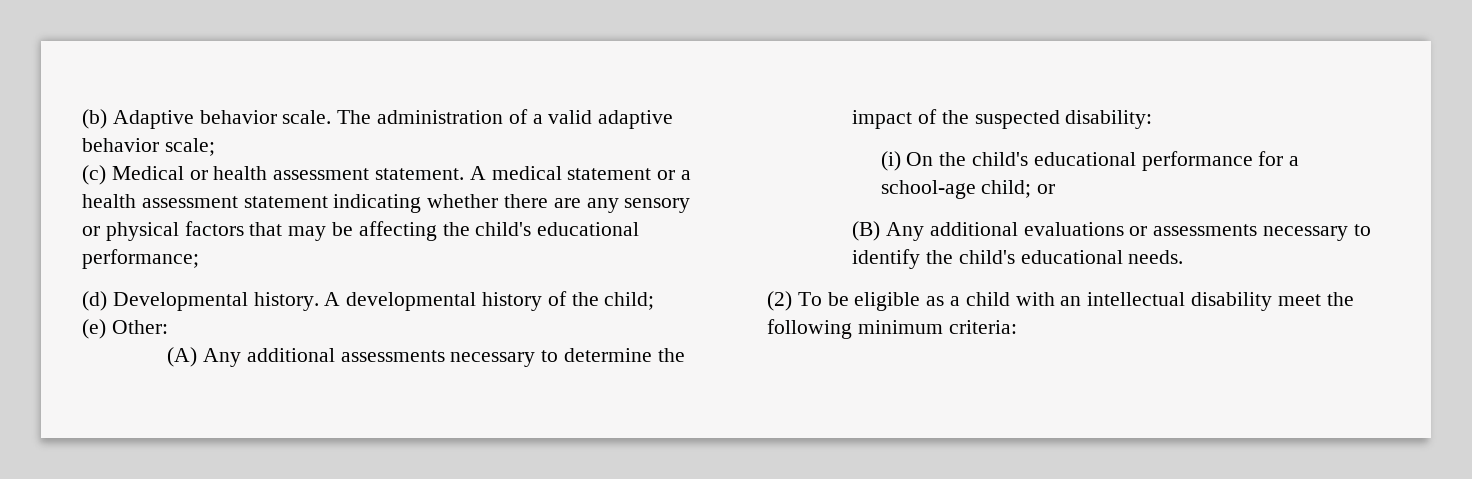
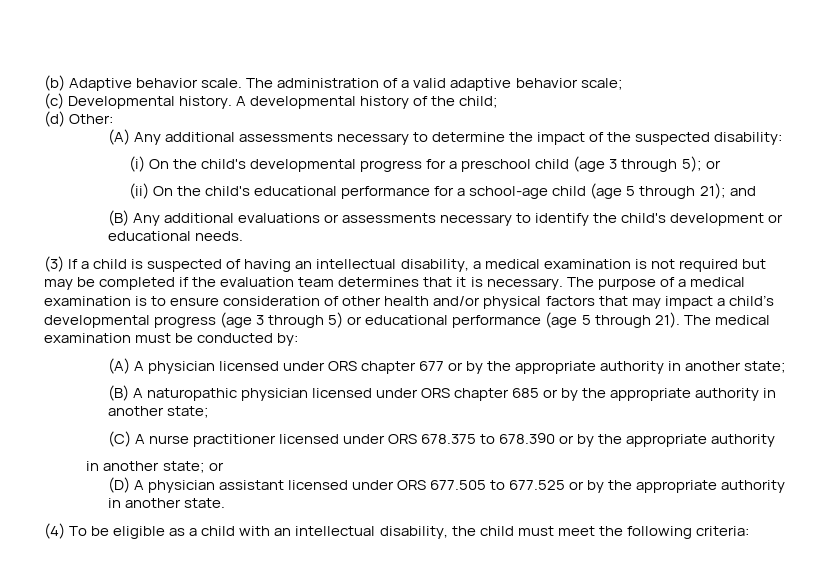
[111,166,692,180] [82,194,691,213] [82,221,640,241] [82,249,199,269] [82,291,107,311] Medical or health assessment statement. A medical statement or a health assessment statement indicating whether there are any sensory or physical factors that may be affecting the child's educational performance; // (d) -> (64, 101) none
[82,319,106,339] (e) -> [44,111,65,127] (d)
(1029, 159) none -> [250,156,721,172] [128,183,251,199] developmental progress for a preschool child (age 3 through 5); or // (ii) On the child's
[981,180,1056,198] child; or -> [552,183,756,199] child (age 5 through 21); and
(1015, 257) none -> [670,213,784,226] development or
[767,291,792,311] (2) -> [44,256,766,272] [44,277,745,290] [44,295,774,309] [44,312,770,328] [44,333,299,346] [107,358,787,374] [107,385,777,401] [107,406,209,418] [107,431,776,447] [86,461,224,473] [107,477,786,493] [107,498,225,508] [44,523,65,539] (3) If a child is suspected of having an intellectual disability, a medical examination is not required but may be completed if the evaluation team determines that it is necessary. The purpose of a medical examination is to ensure consideration of other health and/or physical factors that may impact a child’s developmental progress (age 3 through 5) or educational performance (age 5 through 21). The medical examination must be conducted by: // (A) A physician licensed under ORS chapter 677 or by the appropriate authority in another state; // (B) A naturopathic physician licensed under ORS chapter 685 or by the appropriate authority in another state; // (C) A nurse practitioner licensed under ORS 678.375 to 678.390 or by the appropriate authority // in another state; or // (D) A physician assistant licensed under ORS 677.505 to 677.525 or by the appropriate authority in another state. // (4)
[1191,292,1273,311] disability -> [379,526,554,539] disability, the child must
[857,320,943,334] minimum -> (692, 532) none

